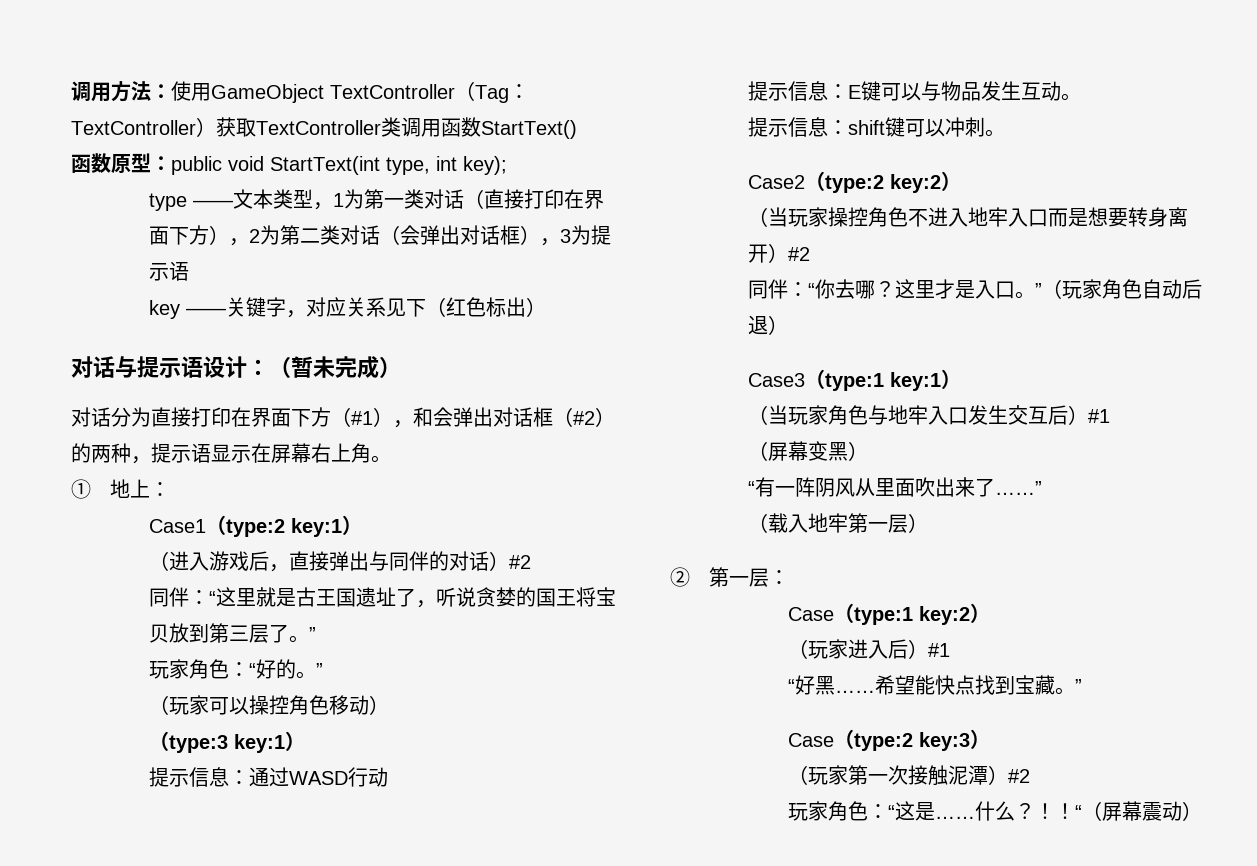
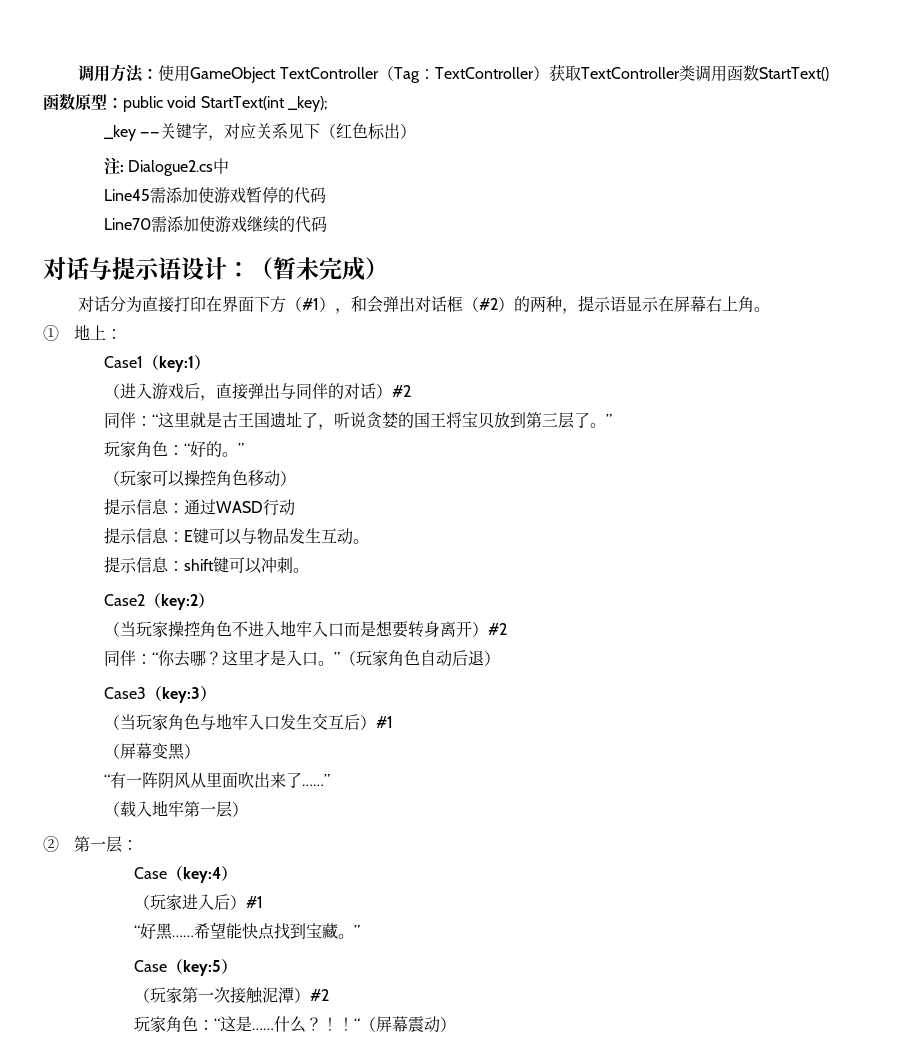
[386,156,507,175] [149,189,605,211] [149,225,612,246] [149,261,190,281] [149,300,181,319] type, int key); // type ——文本类型，1为第一类对话（直接打印在界面下方），2为第二类对话（会弹出对话框），3为提示语 // key -> [287,96,327,112] [103,125,136,141] _key); // _key
(547, 307) none -> [103,157,230,176] [103,186,326,204] [103,216,327,233] // 注: Dialogue2.cs中 // Line45需添加使游戏暂停的代码 // Line70需添加使游戏继续的代码
[226,519,286,537] type:2 -> (159, 362) none
[149,731,306,753] // （type:3 key:1） -> (296, 478) none
[825,175,885,193] type:2 -> (161, 600) none
[825,372,942,391] type:1 key:1 -> [161,687,200,703] key:3
[853,606,970,625] type:1 key:2 -> [183,867,222,883] key:4
[853,732,970,751] type:2 key:3 -> [183,960,222,976] key:5

